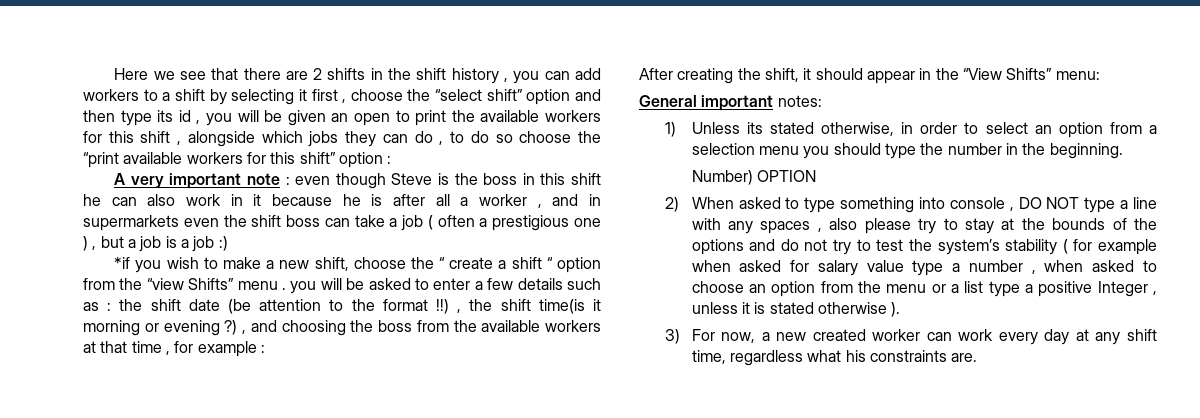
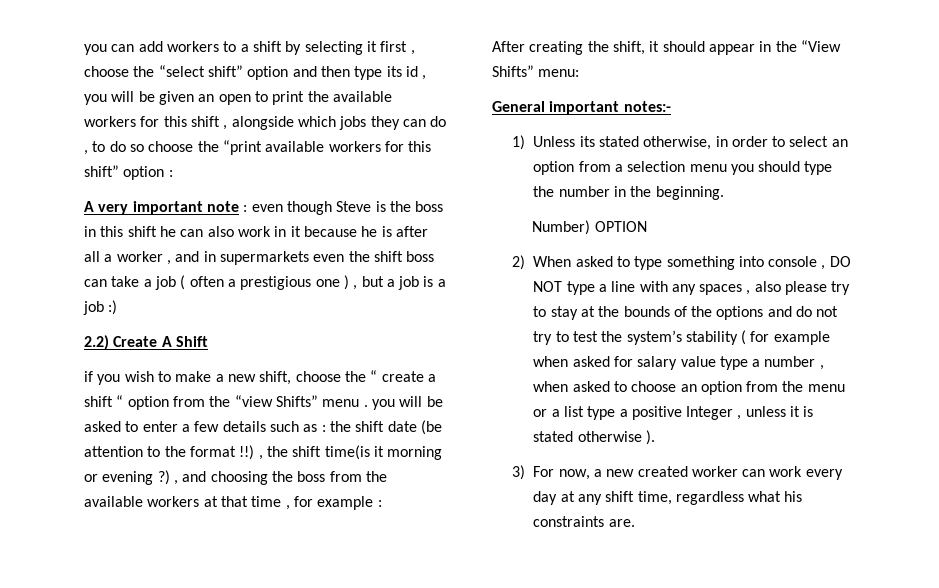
[114,68,509,84] Here we see that there are 2 shifts in the shift history , -> (84, 49) none
[114,257,131,269] *if -> [84,335,208,350] [84,371,93,382] 2.2) Create A Shift // if
[777,95,822,107] notes: -> [623,101,671,112] notes:-

